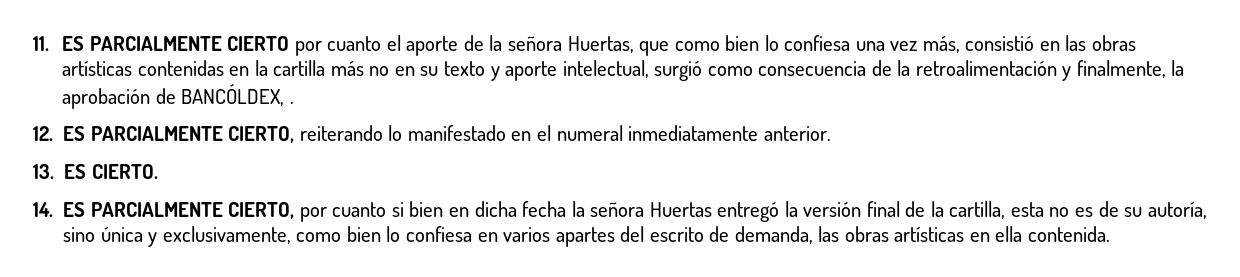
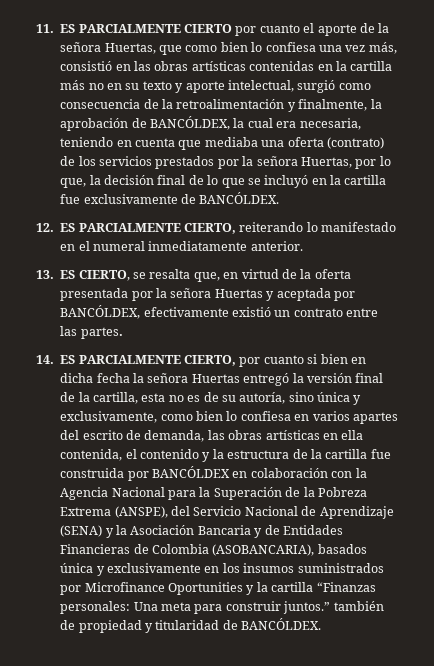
[289,101,294,104] . -> [233,118,361,130] [60,137,384,150] [60,156,391,169] [60,175,387,188] [60,192,280,204] la cual era necesaria, teniendo en cuenta que mediaba una oferta (contrato) de los servicios prestados por la señora Huertas, por lo que, la decisión final de lo que se incluyó en la cartilla fue exclusivamente de BANCÓLDEX.
[91,164,158,179] CIERTO. -> [78,269,351,282] [60,288,355,301] [60,305,379,319] [60,326,123,339] CIERTO, se resalta que, en virtud de la oferta presentada por la señora Huertas y aceptada por BANCÓLDEX, efectivamente existió un contrato entre las partes.
[1027,226,1110,242] contenida. -> [60,449,391,462] [60,466,367,481] [60,487,367,500] [60,506,394,519] [60,525,343,538] [60,544,367,556] [60,563,384,576] [60,582,376,595] [60,601,384,614] [60,618,322,633] contenida, el contenido y la estructura de la cartilla fue construida por BANCÓLDEX en colaboración con la Agencia Nacional para la Superación de la Pobreza Extrema (ANSPE), del Servicio Nacional de Aprendizaje (SENA) y la Asociación Bancaria y de Entidades Financieras de Colombia (ASOBANCARIA), basados única y exclusivamente en los insumos suministrados por Microfinance Oportunities y la cartilla “Finanzas personales: Una meta para construir juntos.” también de propiedad y titularidad de BANCÓLDEX.

